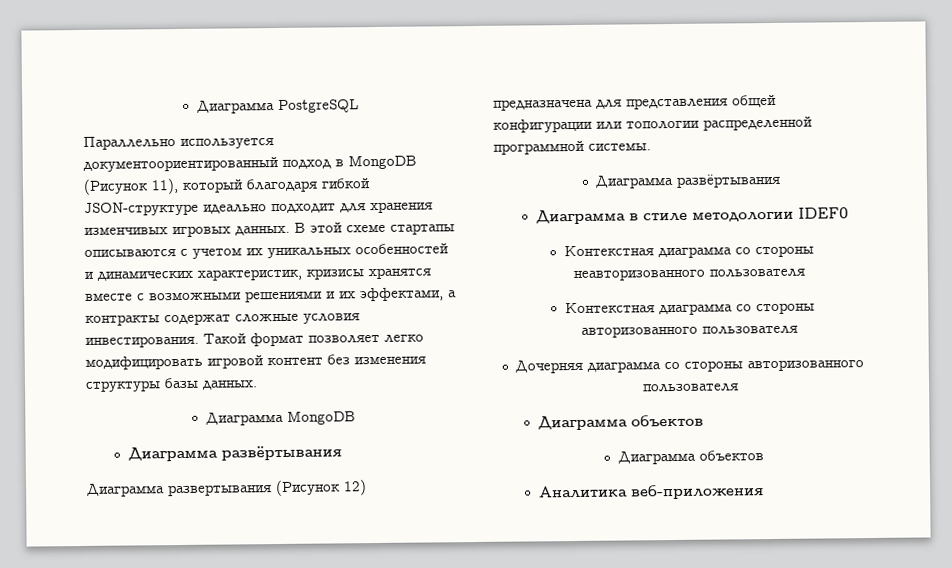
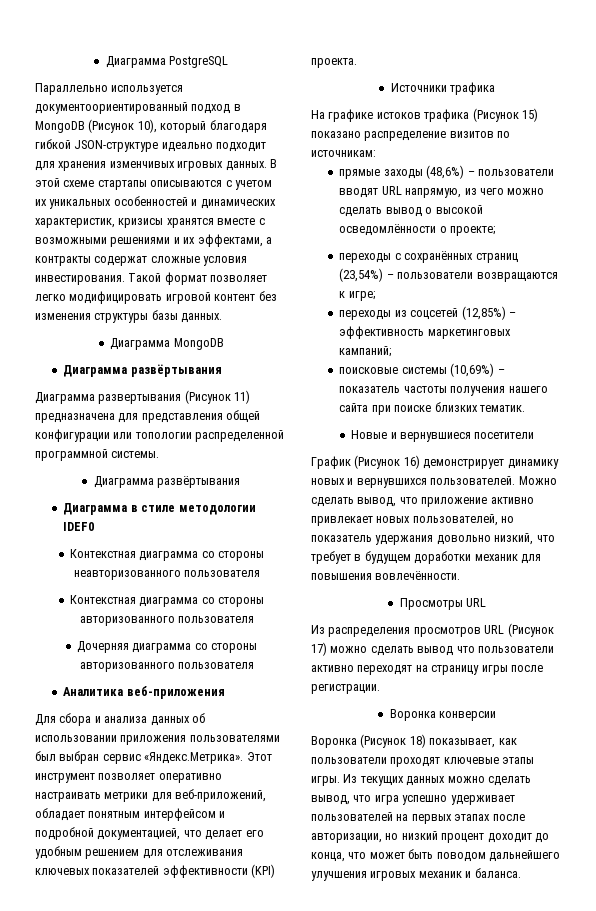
[151,178,179,195] 11), -> [137,119,157,133] 10),
[343,479,367,496] 12) -> [234,390,251,404] 11)
[537,414,704,431] [617,450,764,465] [538,484,764,500] Диаграмма объектов // Диаграмма объектов // Аналитика веб-приложения -> [63,686,225,699] [35,713,205,726] [35,735,280,745] [35,751,272,764] [35,773,222,783] [35,789,267,802] [35,808,226,821] [35,827,264,840] [35,846,244,859] [35,864,276,878] [311,58,357,68] [390,82,496,95] [311,108,538,122] [311,131,511,141] [311,150,376,157] [339,165,554,179] [339,186,545,198] [339,205,483,217] [339,224,496,236] [339,251,518,263] [339,268,558,282] [339,291,375,301] [339,306,516,320] [339,326,511,339] [339,346,392,357] [339,363,505,377] [339,386,548,396] [339,402,525,415] [351,430,535,442] [311,455,559,469] [311,476,557,488] [311,497,534,507] [311,514,515,526] [311,533,555,545] [311,551,541,564] [311,571,461,580] [399,598,487,610] [311,623,554,637] [311,642,554,656] [311,665,543,675] [311,684,380,694] [389,709,497,721] [311,734,517,748] [311,757,535,767] [311,774,531,786] [311,795,515,805] [311,812,525,824] [311,831,549,843] [311,849,560,862] [311,868,521,881] Аналитика веб-приложения // Для сбора и анализа данных об использовании приложения пользователями был выбран сервис «Яндекс.Метрика». Этот инструмент позволяет оперативно настраивать метрики для веб-приложений, обладает понятным интерфейсом и подробной документацией, что делает его удобным решением для отслеживания ключевых показателей эффективности (KPI) проекта. // Источники трафика // На графике истоков трафика (Рисунок 15) показано распределение визитов по источникам: // прямые заходы (48,6%) – пользователи вводят URL напрямую, из чего можно сделать вывод о высокой осведомлённости о проекте; // переходы с сохранённых страниц (23,54%) – пользователи возвращаются к игре; // переходы из соцсетей (12,85%) – эффективность маркетинговых кампаний; // поисковые системы (10,69%) – показатель частоты получения нашего сайта при поиске близких тематик. // Новые и вернувшиеся посетители // График (Рисунок 16) демонстрирует динамику новых и вернувшихся пользователей. Можно сделать вывод, что приложение активно привлекает новых пользователей, но показатель удержания довольно низкий, что требует в будущем доработки механик для повышения вовлечённости. // Просмотры URL // Из распределения просмотров URL (Рисунок 17) можно сделать вывод что пользователи активно переходят на страницу игры после регистрации. // Воронка конверсии // Воронка (Рисунок 18) показывает, как пользователи проходят ключевые этапы игры. Из текущих данных можно сделать вывод, что игра успешно удерживает пользователей на первых этапах после авторизации, но низкий процент доходит до конца, что может быть поводом дальнейшего улучшения игровых механик и баланса.

